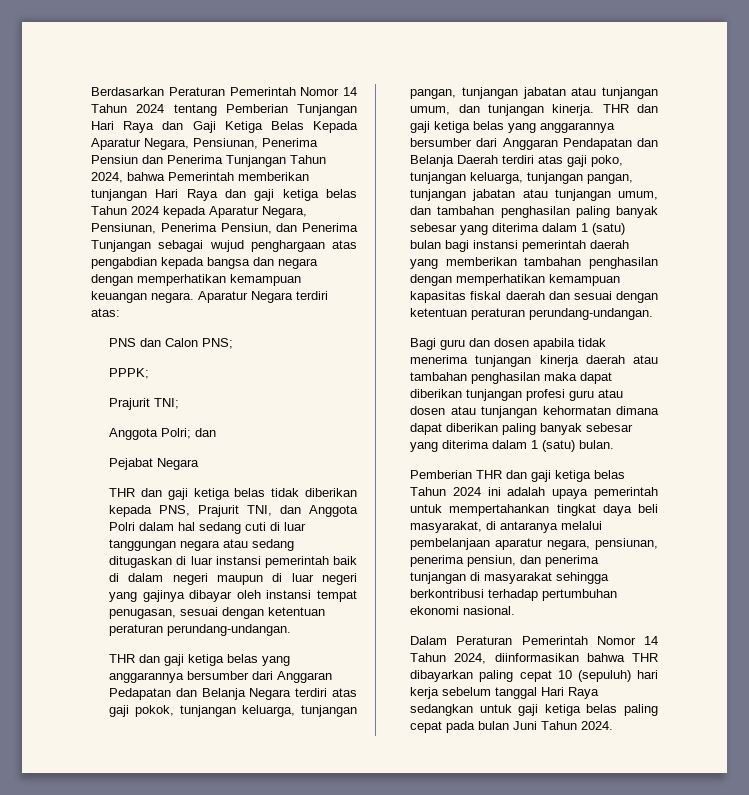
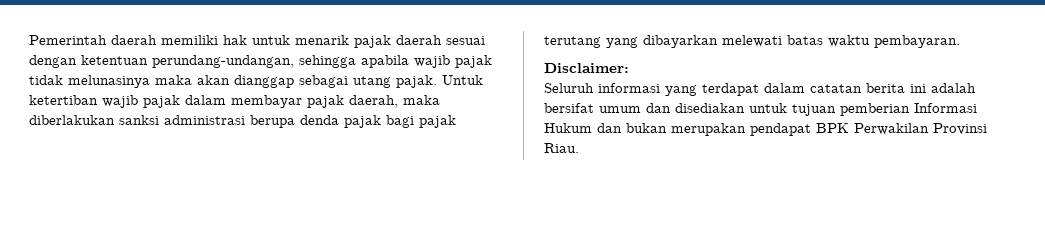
[91,87,357,96] [91,104,357,116] [91,121,358,133] [91,138,318,150] [91,155,326,167] [91,172,309,183] [91,189,357,201] [91,206,307,218] [91,223,358,234] [91,240,357,252] [91,257,318,269] [91,274,301,286] [91,291,328,303] [91,308,120,317] [109,338,234,349] [109,368,150,379] [109,398,180,410] [109,428,217,440] [109,458,200,470] [109,488,357,500] [109,505,358,517] [109,522,307,534] [109,539,295,551] [109,556,357,568] [109,573,357,585] [109,590,357,602] [109,607,326,619] [109,624,292,636] [109,654,291,666] [109,671,333,683] [109,688,357,700] [109,705,357,717] [410,87,658,99] [410,104,658,116] [410,121,616,133] [410,138,658,150] [410,155,624,167] [410,172,634,184] [410,189,658,201] [410,206,658,218] [410,223,626,235] [410,240,630,252] [410,257,658,269] [410,274,621,286] [410,291,658,303] [410,308,654,320] [410,338,607,350] [410,355,658,367] [410,372,613,384] [410,389,624,401] [410,406,659,418] [410,423,634,435] [410,440,615,452] [410,470,626,482] [410,487,658,499] [410,504,658,516] [410,521,603,533] [410,538,658,550] [410,555,600,567] [410,572,610,584] [410,589,618,601] [410,606,516,615] [410,636,658,645] [410,653,658,664] [410,670,658,682] [410,687,600,699] [410,704,658,716] [410,721,614,733] Berdasarkan Peraturan Pemerintah Nomor 14 Tahun 2024 tentang Pemberian Tunjangan Hari Raya dan Gaji Ketiga Belas Kepada Aparatur Negara, Pensiunan, Penerima Pensiun dan Penerima Tunjangan Tahun 2024, bahwa Pemerintah memberikan tunjangan Hari Raya dan gaji ketiga belas Tahun 2024 kepada Aparatur Negara, Pensiunan, Penerima Pensiun, dan Penerima Tunjangan sebagai wujud penghargaan atas pengabdian kepada bangsa dan negara dengan memperhatikan kemampuan keuangan negara. Aparatur Negara terdiri atas: // PNS dan Calon PNS; // PPPK; // Prajurit TNI; // Anggota Polri; dan // Pejabat Negara // THR dan gaji ketiga belas tidak diberikan kepada PNS, Prajurit TNI, dan Anggota Polri dalam hal sedang cuti di luar tanggungan negara atau sedang ditugaskan di luar instansi pemerintah baik di dalam negeri maupun di luar negeri yang gajinya dibayar oleh instansi tempat penugasan, sesuai dengan ketentuan peraturan perundang-undangan. // THR dan gaji ketiga belas yang anggarannya bersumber dari Anggaran Pedapatan dan Belanja Negara terdiri atas gaji pokok, tunjangan keluarga, tunjangan pangan, tunjangan jabatan atau tunjangan umum, dan tunjangan kinerja. THR dan gaji ketiga belas yang anggarannya bersumber dari Anggaran Pendapatan dan Belanja Daerah terdiri atas gaji poko, tunjangan keluarga, tunjangan pangan, tunjangan jabatan atau tunjangan umum, dan tambahan penghasilan paling banyak sebesar yang diterima dalam 1 (satu) bulan bagi instansi pemerintah daerah yang memberikan tambahan penghasilan dengan memperhatikan kemampuan kapasitas fiskal daerah dan sesuai dengan ketentuan peraturan perundang-undangan. // Bagi guru dan dosen apabila tidak menerima tunjangan kinerja daerah atau tambahan penghasilan maka dapat diberikan tunjangan profesi guru atau dosen atau tunjangan kehormatan dimana dapat diberikan paling banyak sebesar yang diterima dalam 1 (satu) bulan. // Pemberian THR dan gaji ketiga belas Tahun 2024 ini adalah upaya pemerintah untuk mempertahankan tingkat daya beli masyarakat, di antaranya melalui pembelanjaan aparatur negara, pensiunan, penerima pensiun, dan penerima tunjangan di masyarakat sehingga berkontribusi terhadap pertumbuhan ekonomi nasional. // Dalam Peraturan Pemerintah Nomor 14 Tahun 2024, diinformasikan bahwa THR dibayarkan paling cepat 10 (sepuluh) hari kerja sebelum tanggal Hari Raya sedangkan untuk gaji ketiga belas paling cepat pada bulan Juni Tahun 2024. -> [29,35,485,48] [29,55,492,68] [29,75,483,88] [29,95,440,108] [29,115,456,128] [544,35,960,48] [544,63,629,73] [544,83,976,96] [544,103,977,116] [544,123,987,136] [544,143,579,153] Pemerintah daerah memiliki hak untuk menarik pajak daerah sesuai dengan ketentuan perundang-undangan, sehingga apabila wajib pajak tidak melunasinya maka akan dianggap sebagai utang pajak. Untuk ketertiban wajib pajak dalam membayar pajak daerah, maka diberlakukan sanksi administrasi berupa denda pajak bagi pajak terutang yang dibayarkan melewati batas waktu pembayaran. // Disclaimer: // Seluruh informasi yang terdapat dalam catatan berita ini adalah bersifat umum dan disediakan untuk tujuan pemberian Informasi Hukum dan bukan merupakan pendapat BPK Perwakilan Provinsi Riau.

